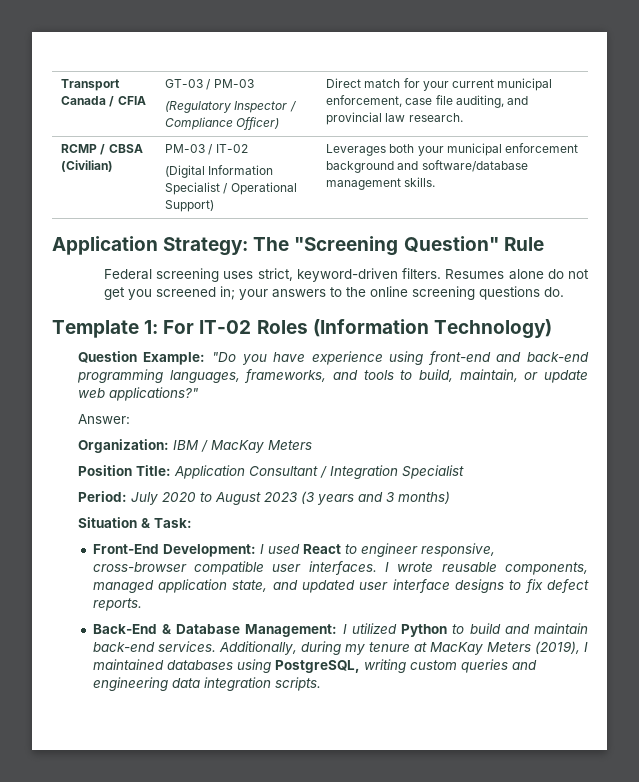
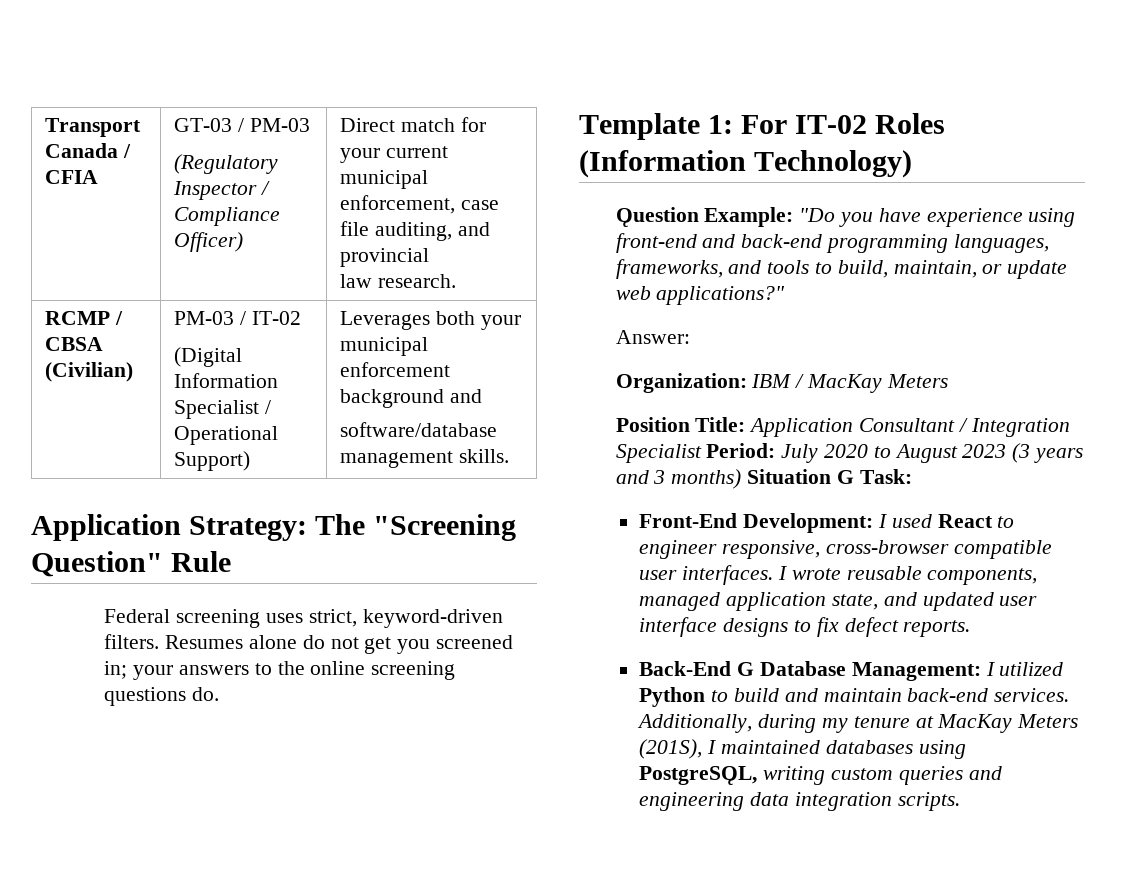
(383, 118) none -> (429, 257) //
(419, 165) none -> (482, 396) //
[77,351,137,363] Question -> [615,207,699,227] Ǫuestion
(464, 472) // -> (702, 453) none
[77,517,150,528] // Situation & -> [747,469,854,484] Situation G
[161,624,171,634] & -> [737,662,755,676] G
[534,641,580,654] (2019), -> [639,739,703,759] (201S),
[274,660,360,673] PostgreSQL, -> [639,766,758,785] PostgreSǪL,

